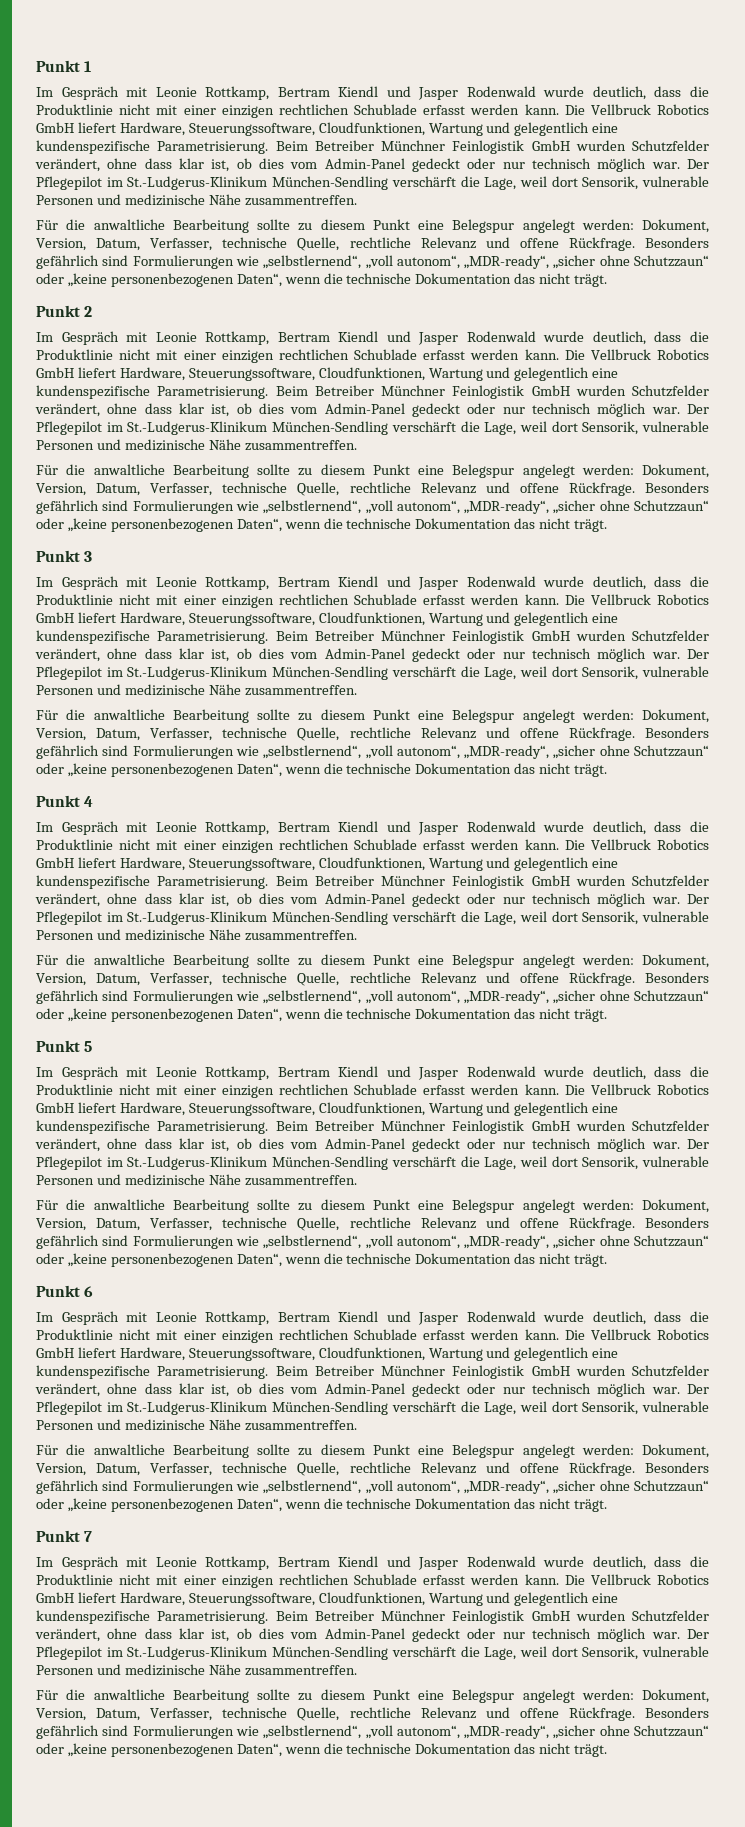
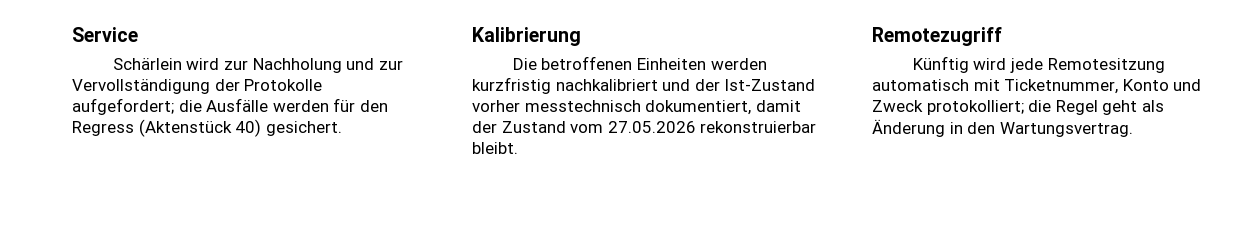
[36,60,92,72] [36,86,710,100] [36,104,709,118] [36,122,619,136] [36,140,709,154] [35,158,710,172] [36,176,710,190] [36,194,357,206] [36,219,709,233] [36,237,710,251] [36,255,709,269] [36,273,608,287] [36,305,93,317] [36,331,710,345] [36,349,709,363] [36,367,619,381] [36,385,709,399] [35,403,710,417] [36,421,710,435] [36,439,357,451] [36,464,709,478] [36,482,710,496] [36,500,709,514] [36,518,608,532] [36,550,93,562] [36,576,710,590] [36,594,709,608] [36,612,619,626] [36,630,709,644] [35,648,710,662] [36,666,710,680] [36,684,357,696] [36,709,709,723] [36,727,710,741] [36,745,709,759] [36,763,608,777] [36,795,94,807] [36,821,710,835] [36,839,709,853] [36,857,619,871] [36,875,709,889] [35,893,710,907] [36,911,710,925] [36,929,357,941] [36,954,709,968] [36,972,710,986] [36,990,709,1004] [36,1008,608,1022] [36,1040,93,1052] [36,1066,710,1080] [36,1084,709,1098] [36,1102,619,1116] [36,1120,709,1134] [35,1138,710,1152] [36,1156,710,1170] [36,1174,357,1186] [36,1199,709,1213] [36,1217,710,1231] [36,1235,709,1249] [36,1253,608,1267] [36,1285,94,1297] [36,1311,710,1325] [36,1329,709,1343] [36,1347,619,1361] [36,1365,709,1379] [35,1383,710,1397] [36,1401,710,1415] [36,1419,357,1431] [36,1444,709,1458] [36,1462,710,1476] [36,1480,709,1494] [36,1498,608,1512] [36,1530,93,1542] [36,1556,710,1570] [36,1574,709,1588] [36,1592,619,1606] [36,1610,709,1624] [35,1628,710,1642] [36,1646,710,1660] [36,1664,357,1676] [36,1689,709,1703] [36,1707,710,1721] [36,1725,709,1739] [36,1743,608,1757] Punkt 1 // Im Gespräch mit Leonie Rottkamp, Bertram Kiendl und Jasper Rodenwald wurde deutlich, dass die Produktlinie nicht mit einer einzigen rechtlichen Schublade erfasst werden kann. Die Vellbruck Robotics GmbH liefert Hardware, Steuerungssoftware, Cloudfunktionen, Wartung und gelegentlich eine kundenspezifische Parametrisierung. Beim Betreiber Münchner Feinlogistik GmbH wurden Schutzfelder verändert, ohne dass klar ist, ob dies vom Admin-Panel gedeckt oder nur technisch möglich war. Der Pflegepilot im St.-Ludgerus-Klinikum München-Sendling verschärft die Lage, weil dort Sensorik, vulnerable Personen und medizinische Nähe zusammentreffen. // Für die anwaltliche Bearbeitung sollte zu diesem Punkt eine Belegspur angelegt werden: Dokument, Version, Datum, Verfasser, technische Quelle, rechtliche Relevanz und offene Rückfrage. Besonders gefährlich sind Formulierungen wie „selbstlernend“, „voll autonom“, „MDR-ready“, „sicher ohne Schutzzaun“ oder „keine personenbezogenen Daten“, wenn die technische Dokumentation das nicht trägt. // Punkt 2 // Im Gespräch mit Leonie Rottkamp, Bertram Kiendl und Jasper Rodenwald wurde deutlich, dass die Produktlinie nicht mit einer einzigen rechtlichen Schublade erfasst werden kann. Die Vellbruck Robotics GmbH liefert Hardware, Steuerungssoftware, Cloudfunktionen, Wartung und gelegentlich eine kundenspezifische Parametrisierung. Beim Betreiber Münchner Feinlogistik GmbH wurden Schutzfelder verändert, ohne dass klar ist, ob dies vom Admin-Panel gedeckt oder nur technisch möglich war. Der Pflegepilot im St.-Ludgerus-Klinikum München-Sendling verschärft die Lage, weil dort Sensorik, vulnerable Personen und medizinische Nähe zusammentreffen. // Für die anwaltliche Bearbeitung sollte zu diesem Punkt eine Belegspur angelegt werden: Dokument, Version, Datum, Verfasser, technische Quelle, rechtliche Relevanz und offene Rückfrage. Besonders gefährlich sind Formulierungen wie „selbstlernend“, „voll autonom“, „MDR-ready“, „sicher ohne Schutzzaun“ oder „keine personenbezogenen Daten“, wenn die technische Dokumentation das nicht trägt. // Punkt 3 // Im Gespräch mit Leonie Rottkamp, Bertram Kiendl und Jasper Rodenwald wurde deutlich, dass die Produktlinie nicht mit einer einzigen rechtlichen Schublade erfasst werden kann. Die Vellbruck Robotics GmbH liefert Hardware, Steuerungssoftware, Cloudfunktionen, Wartung und gelegentlich eine kundenspezifische Parametrisierung. Beim Betreiber Münchner Feinlogistik GmbH wurden Schutzfelder verändert, ohne dass klar ist, ob dies vom Admin-Panel gedeckt oder nur technisch möglich war. Der Pflegepilot im St.-Ludgerus-Klinikum München-Sendling verschärft die Lage, weil dort Sensorik, vulnerable Personen und medizinische Nähe zusammentreffen. // Für die anwaltliche Bearbeitung sollte zu diesem Punkt eine Belegspur angelegt werden: Dokument, Version, Datum, Verfasser, technische Quelle, rechtliche Relevanz und offene Rückfrage. Besonders gefährlich sind Formulierungen wie „selbstlernend“, „voll autonom“, „MDR-ready“, „sicher ohne Schutzzaun“ oder „keine personenbezogenen Daten“, wenn die technische Dokumentation das nicht trägt. // Punkt 4 // Im Gespräch mit Leonie Rottkamp, Bertram Kiendl und Jasper Rodenwald wurde deutlich, dass die Produktlinie nicht mit einer einzigen rechtlichen Schublade erfasst werden kann. Die Vellbruck Robotics GmbH liefert Hardware, Steuerungssoftware, Cloudfunktionen, Wartung und gelegentlich eine kundenspezifische Parametrisierung. Beim Betreiber Münchner Feinlogistik GmbH wurden Schutzfelder verändert, ohne dass klar ist, ob dies vom Admin-Panel gedeckt oder nur technisch möglich war. Der Pflegepilot im St.-Ludgerus-Klinikum München-Sendling verschärft die Lage, weil dort Sensorik, vulnerable Personen und medizinische Nähe zusammentreffen. // Für die anwaltliche Bearbeitung sollte zu diesem Punkt eine Belegspur angelegt werden: Dokument, Version, Datum, Verfasser, technische Quelle, rechtliche Relevanz und offene Rückfrage. Besonders gefährlich sind Formulierungen wie „selbstlernend“, „voll autonom“, „MDR-ready“, „sicher ohne Schutzzaun“ oder „keine personenbezogenen Daten“, wenn die technische Dokumentation das nicht trägt. // Punkt 5 // Im Gespräch mit Leonie Rottkamp, Bertram Kiendl und Jasper Rodenwald wurde deutlich, dass die Produktlinie nicht mit einer einzigen rechtlichen Schublade erfasst werden kann. Die Vellbruck Robotics GmbH liefert Hardware, Steuerungssoftware, Cloudfunktionen, Wartung und gelegentlich eine kundenspezifische Parametrisierung. Beim Betreiber Münchner Feinlogistik GmbH wurden Schutzfelder verändert, ohne dass klar ist, ob dies vom Admin-Panel gedeckt oder nur technisch möglich war. Der Pflegepilot im St.-Ludgerus-Klinikum München-Sendling verschärft die Lage, weil dort Sensorik, vulnerable Personen und medizinische Nähe zusammentreffen. // Für die anwaltliche Bearbeitung sollte zu diesem Punkt eine Belegspur angelegt werden: Dokument, Version, Datum, Verfasser, technische Quelle, rechtliche Relevanz und offene Rückfrage. Besonders gefährlich sind Formulierungen wie „selbstlernend“, „voll autonom“, „MDR-ready“, „sicher ohne Schutzzaun“ oder „keine personenbezogenen Daten“, wenn die technische Dokumentation das nicht trägt. // Punkt 6 // Im Gespräch mit Leonie Rottkamp, Bertram Kiendl und Jasper Rodenwald wurde deutlich, dass die Produktlinie nicht mit einer einzigen rechtlichen Schublade erfasst werden kann. Die Vellbruck Robotics GmbH liefert Hardware, Steuerungssoftware, Cloudfunktionen, Wartung und gelegentlich eine kundenspezifische Parametrisierung. Beim Betreiber Münchner Feinlogistik GmbH wurden Schutzfelder verändert, ohne dass klar ist, ob dies vom Admin-Panel gedeckt oder nur technisch möglich war. Der Pflegepilot im St.-Ludgerus-Klinikum München-Sendling verschärft die Lage, weil dort Sensorik, vulnerable Personen und medizinische Nähe zusammentreffen. // Für die anwaltliche Bearbeitung sollte zu diesem Punkt eine Belegspur angelegt werden: Dokument, Version, Datum, Verfasser, technische Quelle, rechtliche Relevanz und offene Rückfrage. Besonders gefährlich sind Formulierungen wie „selbstlernend“, „voll autonom“, „MDR-ready“, „sicher ohne Schutzzaun“ oder „keine personenbezogenen Daten“, wenn die technische Dokumentation das nicht trägt. // Punkt 7 // Im Gespräch mit Leonie Rottkamp, Bertram Kiendl und Jasper Rodenwald wurde deutlich, dass die Produktlinie nicht mit einer einzigen rechtlichen Schublade erfasst werden kann. Die Vellbruck Robotics GmbH liefert Hardware, Steuerungssoftware, Cloudfunktionen, Wartung und gelegentlich eine kundenspezifische Parametrisierung. Beim Betreiber Münchner Feinlogistik GmbH wurden Schutzfelder verändert, ohne dass klar ist, ob dies vom Admin-Panel gedeckt oder nur technisch möglich war. Der Pflegepilot im St.-Ludgerus-Klinikum München-Sendling verschärft die Lage, weil dort Sensorik, vulnerable Personen und medizinische Nähe zusammentreffen. // Für die anwaltliche Bearbeitung sollte zu diesem Punkt eine Belegspur angelegt werden: Dokument, Version, Datum, Verfasser, technische Quelle, rechtliche Relevanz und offene Rückfrage. Besonders gefährlich sind Formulierungen wie „selbstlernend“, „voll autonom“, „MDR-ready“, „sicher ohne Schutzzaun“ oder „keine personenbezogenen Daten“, wenn die technische Dokumentation das nicht trägt. -> [72,27,138,42] [112,58,403,73] [72,79,323,94] [72,98,388,115] [72,119,342,137] [472,27,581,46] [512,56,767,70] [472,77,816,94] [472,100,801,115] [472,121,817,133] [472,142,518,154] [872,27,1002,46] [912,56,1165,73] [872,79,1202,94] [872,100,1164,115] [872,119,1133,137] Service // Schärlein wird zur Nachholung und zur Vervollständigung der Protokolle aufgefordert; die Ausfälle werden für den Regress (Aktenstück 40) gesichert. // Kalibrierung // Die betroffenen Einheiten werden kurzfristig nachkalibriert und der Ist-Zustand vorher messtechnisch dokumentiert, damit der Zustand vom 27.05.2026 rekonstruierbar bleibt. // Remotezugriff // Künftig wird jede Remotesitzung automatisch mit Ticketnummer, Konto und Zweck protokolliert; die Regel geht als Änderung in den Wartungsvertrag.

